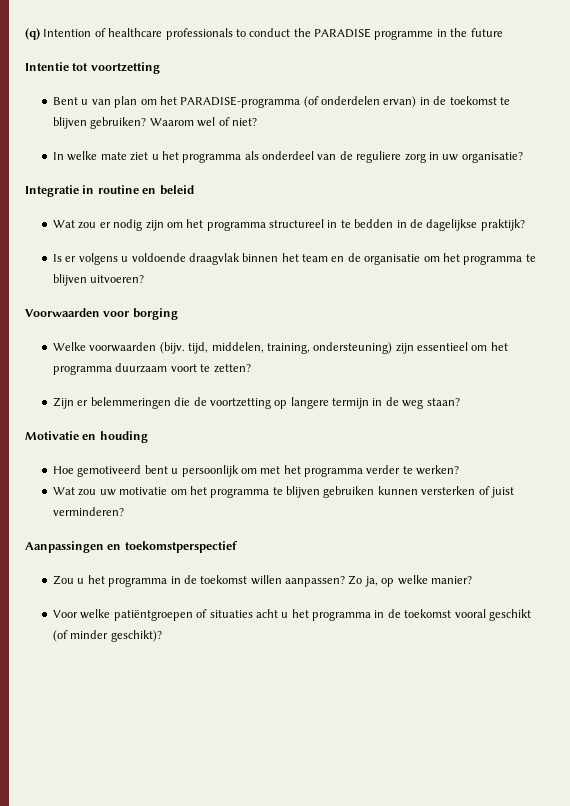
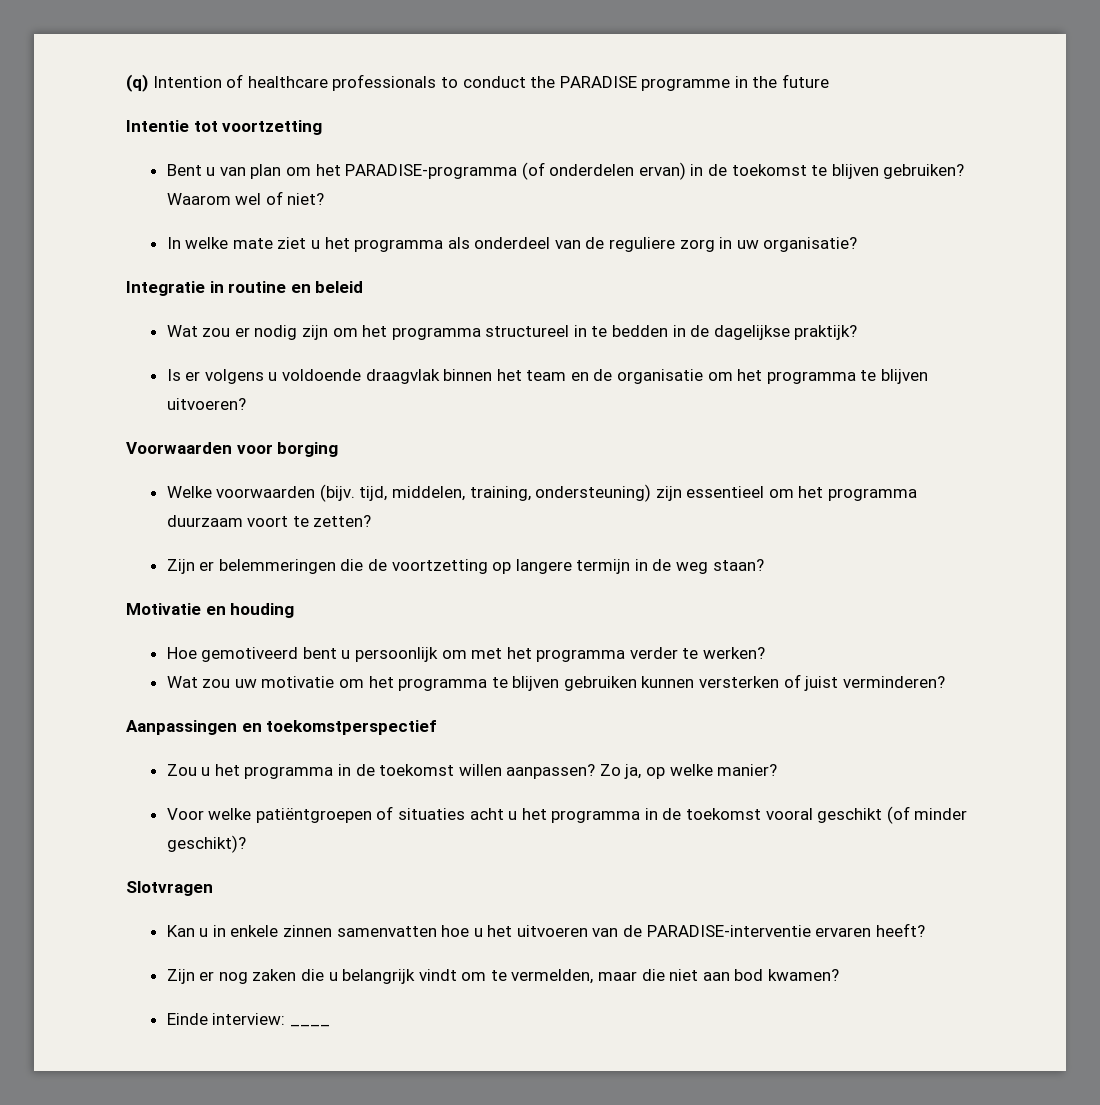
(162, 636) none -> [126,881,213,896] [166,923,925,937] [166,969,839,984] [166,1013,330,1027] // Slotvragen // Kan u in enkele zinnen samenvatten hoe u het uitvoeren van de PARADISE-interventie ervaren heeft? // Zijn er nog zaken die u belangrijk vindt om te vermelden, maar die niet aan bod kwamen? // Einde interview: ____

